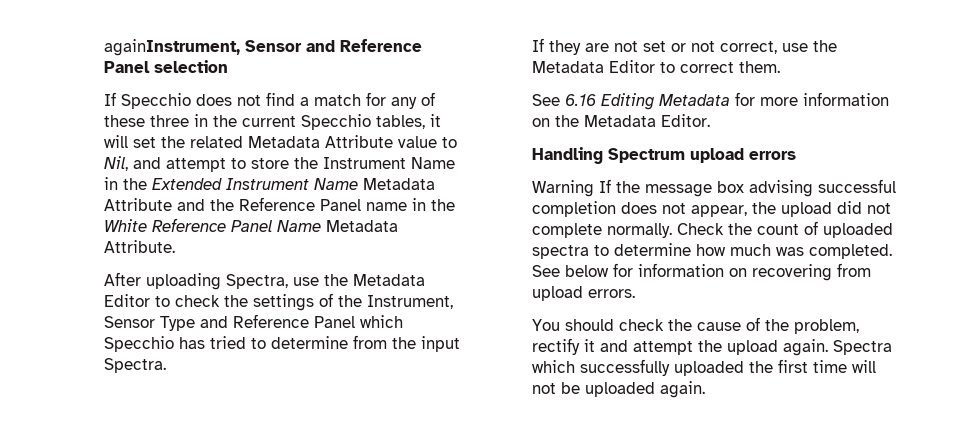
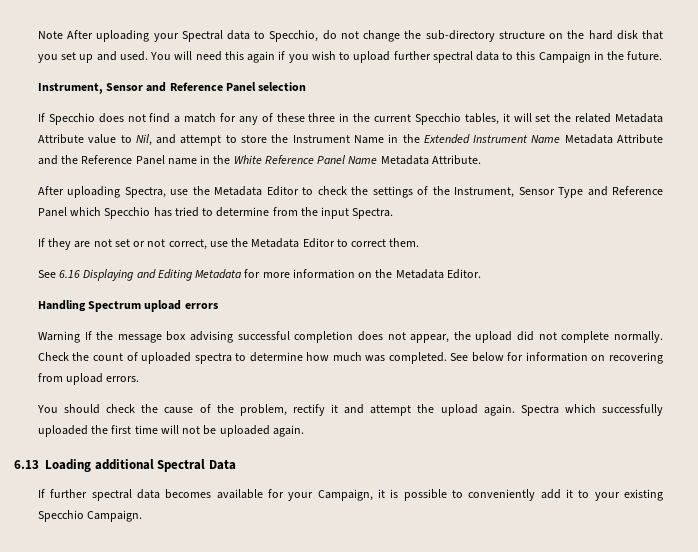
[103,39,240,56] againInstrument, -> [37,30,663,42] [37,51,663,63] [37,83,103,94] Note After uploading your Spectral data to Specchio, do not change the sub-directory structure on the hard disk that you set up and used. You will need this again if you wish to upload further spectral data to this Campaign in the future. // Instrument,
(596, 100) none -> [83,269,156,281] Displaying and
(705, 389) none -> [14,459,236,472] [37,489,663,501] [37,510,143,522] // 6.13 Loading additional Spectral Data // If further spectral data becomes available for your Campaign, it is possible to conveniently add it to your existing Specchio Campaign.

